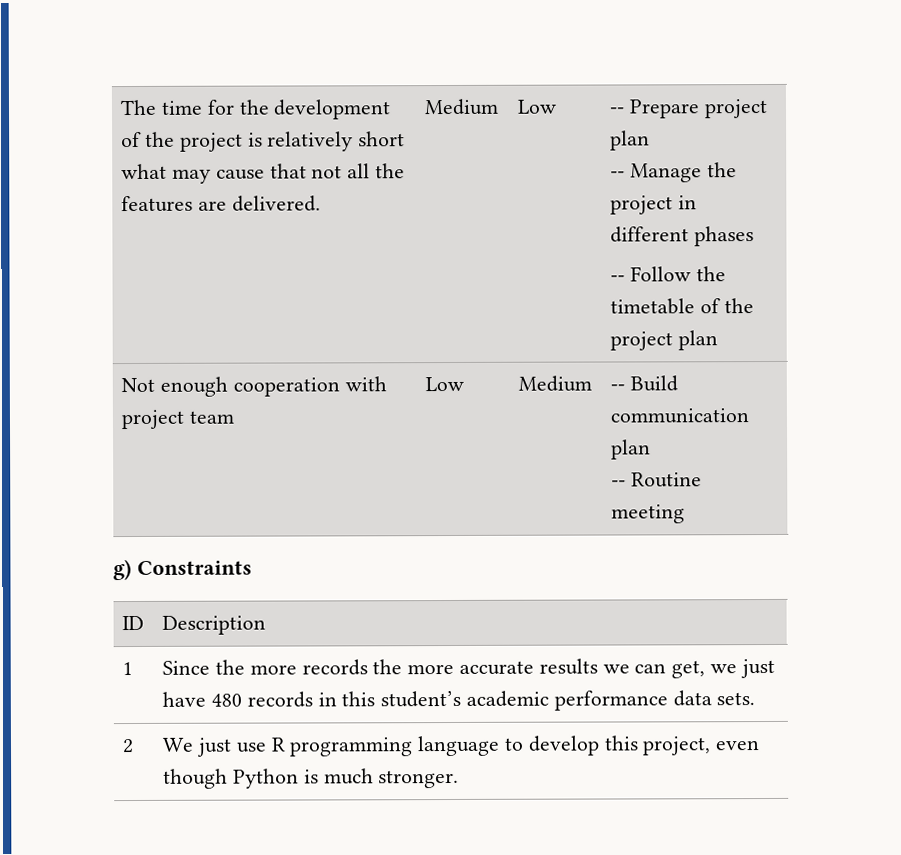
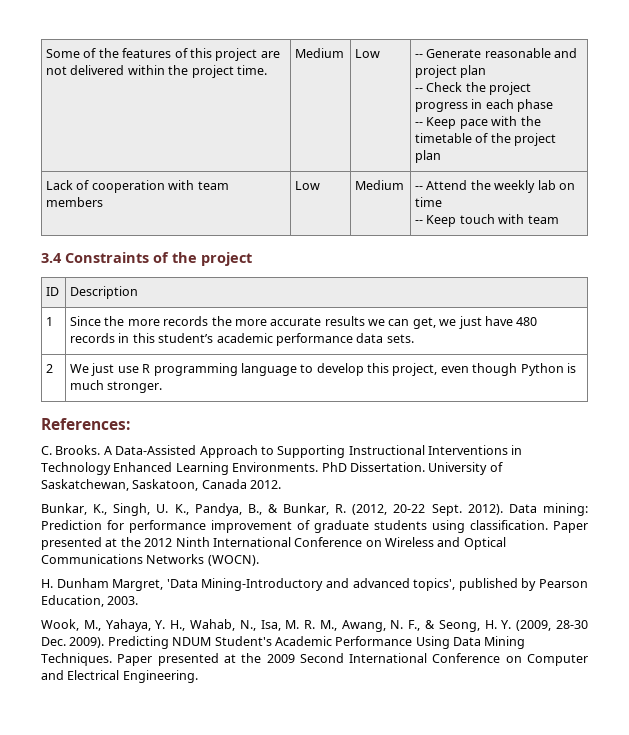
[120,99,392,120] [121,131,406,152] [121,163,405,184] [121,195,321,213] The time for the development of the project is relatively short what may cause that not all the features are delivered. -> [46,48,280,61] [46,65,267,78] Some of the features of this project are not delivered within the project time.
[628,99,700,119] Prepare -> [426,48,578,58] Generate reasonable and
[629,162,737,183] [610,195,697,215] [610,226,754,247] [610,266,691,282] Manage the project in different phases // -- Follow -> [426,82,532,95] [415,99,554,112] [415,116,518,129] Check the project progress in each phase // -- Keep pace with
[121,376,228,397] Not enough -> [46,180,90,190] Lack of
[121,409,234,430] project team -> [197,181,229,190] [46,197,104,207] team members
[629,375,678,392] [610,408,750,424] [611,439,652,460] [611,472,702,488] [611,504,686,524] [113,559,252,581] Build communication plan // -- Routine meeting // g) Constraints -> [426,180,575,193] [415,197,443,207] [415,214,559,227] [41,252,252,266] Attend the weekly lab on time // -- Keep touch with team // 3.4 Constraints of the project
(460, 779) none -> [41,418,130,430] [41,445,523,458] [41,462,503,475] [41,479,282,491] [41,503,588,516] [41,520,588,533] [41,537,506,550] [41,554,259,566] [41,578,589,591] [41,595,139,607] [41,619,588,632] [41,636,526,649] [41,653,588,666] [41,670,198,683] // References: // C. Brooks. A Data-Assisted Approach to Supporting Instructional Interventions in Technology Enhanced Learning Environments. PhD Dissertation. University of Saskatchewan, Saskatoon, Canada 2012. // Bunkar, K., Singh, U. K., Pandya, B., & Bunkar, R. (2012, 20-22 Sept. 2012). Data mining: Prediction for performance improvement of graduate students using classification. Paper presented at the 2012 Ninth International Conference on Wireless and Optical Communications Networks (WOCN). // H. Dunham Margret, 'Data Mining-Introductory and advanced topics', published by Pearson Education, 2003. // Wook, M., Yahaya, Y. H., Wahab, N., Isa, M. R. M., Awang, N. F., & Seong, H. Y. (2009, 28-30 Dec. 2009). Predicting NDUM Student's Academic Performance Using Data Mining Techniques. Paper presented at the 2009 Second International Conference on Computer and Electrical Engineering.

